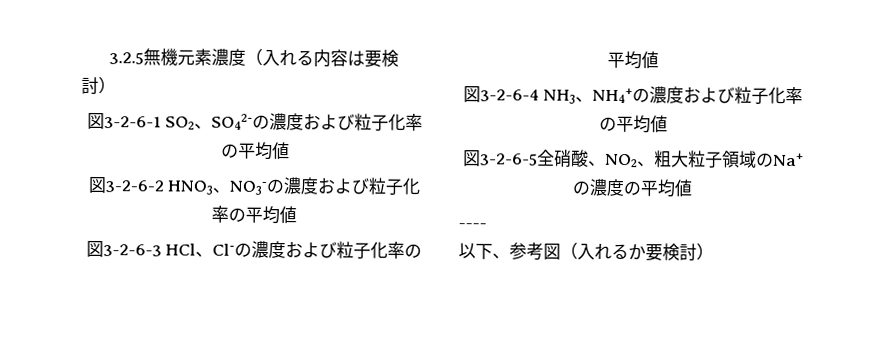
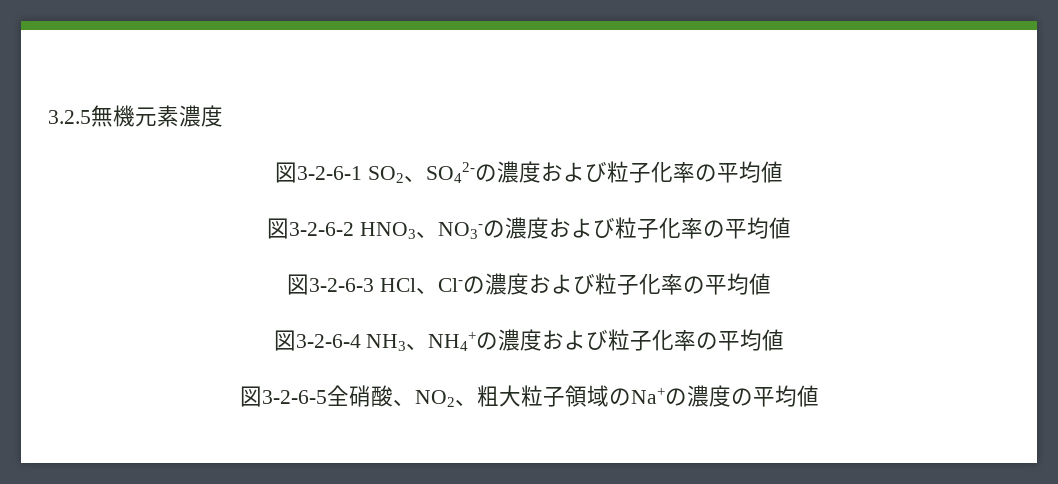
[244,48,399,68] [81,76,116,95] （入れる内容は要検討） -> (223, 116) none
[458,223,487,229] [458,242,714,262] // ---- // 以下、参考図（入れるか要検討） -> (819, 396) none

